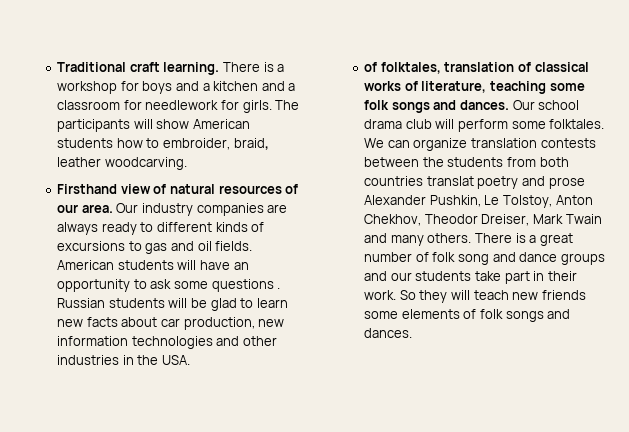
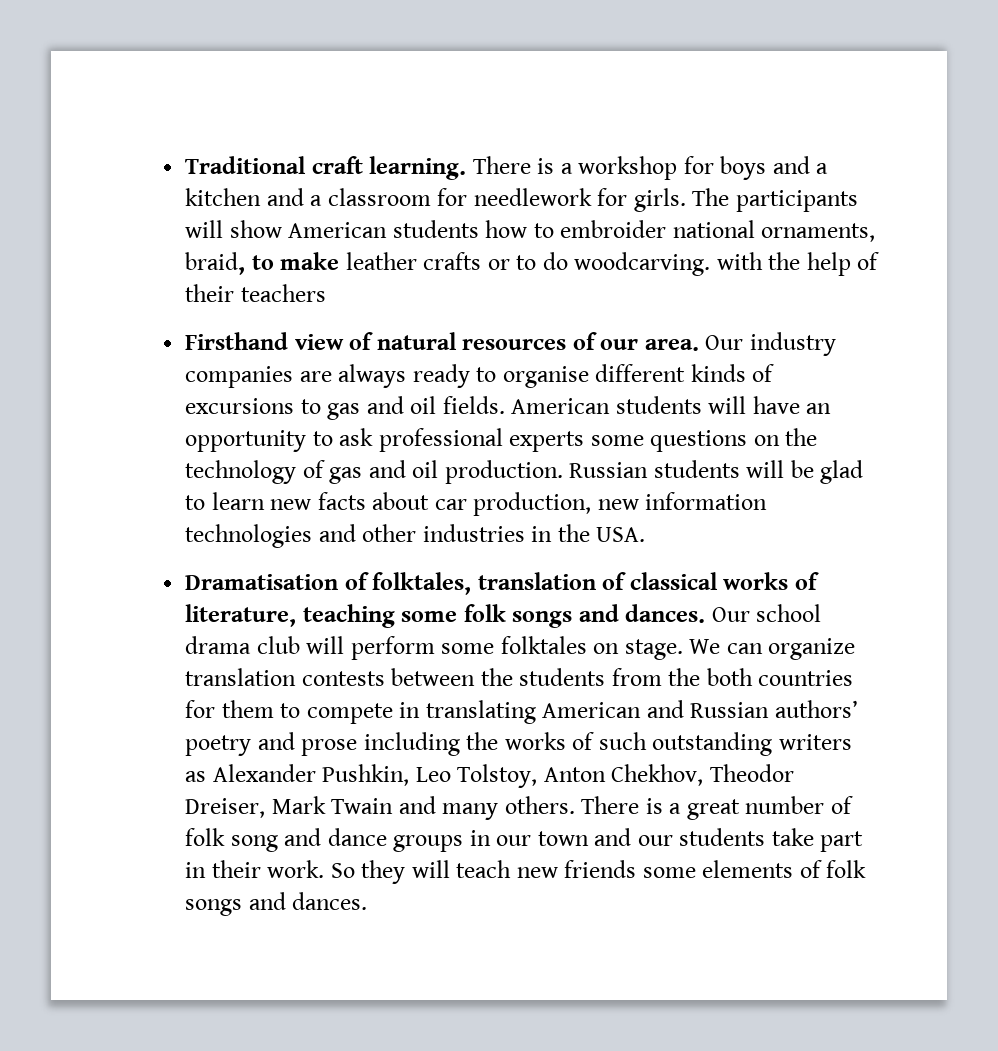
[162,138,269,150] [57,157,187,170] embroider, braid, leather woodcarving. -> [560,220,876,242] [185,252,880,276] [185,284,326,302] embroider national ornaments, braid, to make leather crafts or to do woodcarving. with the help of their teachers
(154, 227) none -> [502,366,589,388] organise
[173,279,281,292] some questions . -> [378,428,818,452] [185,460,563,484] professional experts some questions on the technology of gas and oil production.
(190, 360) none -> [185,574,339,590] Dramatisation
[549,119,605,129] folktales. -> [500,636,683,660] folktales on stage.
(536, 162) none -> [668,668,701,686] the
[426,176,585,189] translat poetry and prose -> [185,700,858,724] [185,732,852,756] [185,771,207,782] for them to compete in translating American and Russian authors’ poetry and prose including the works of such outstanding writers as
[484,195,500,205] Le -> [415,767,451,782] Leo
(605, 259) none -> [469,830,589,846] in our town

